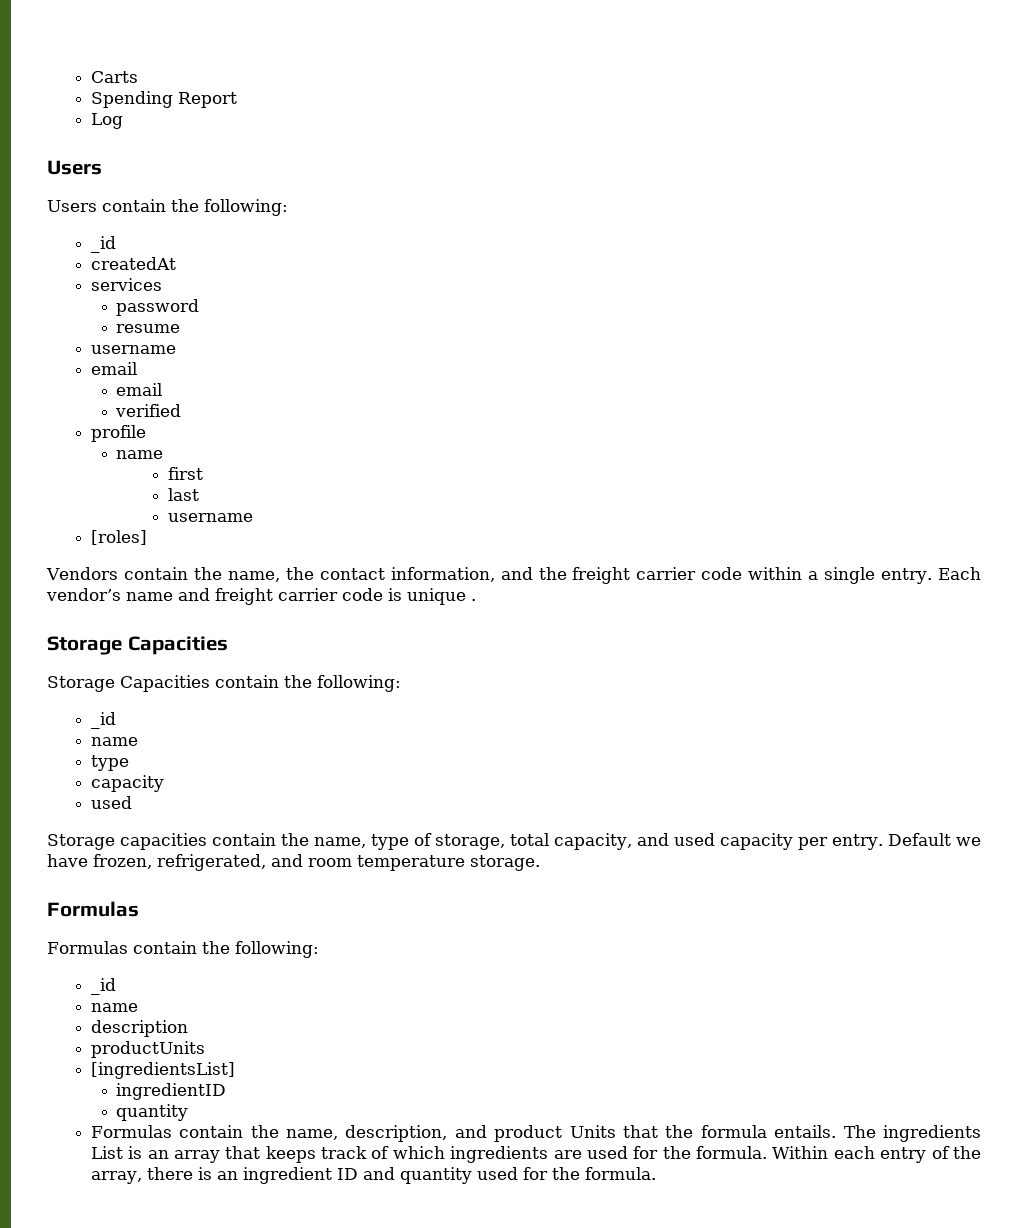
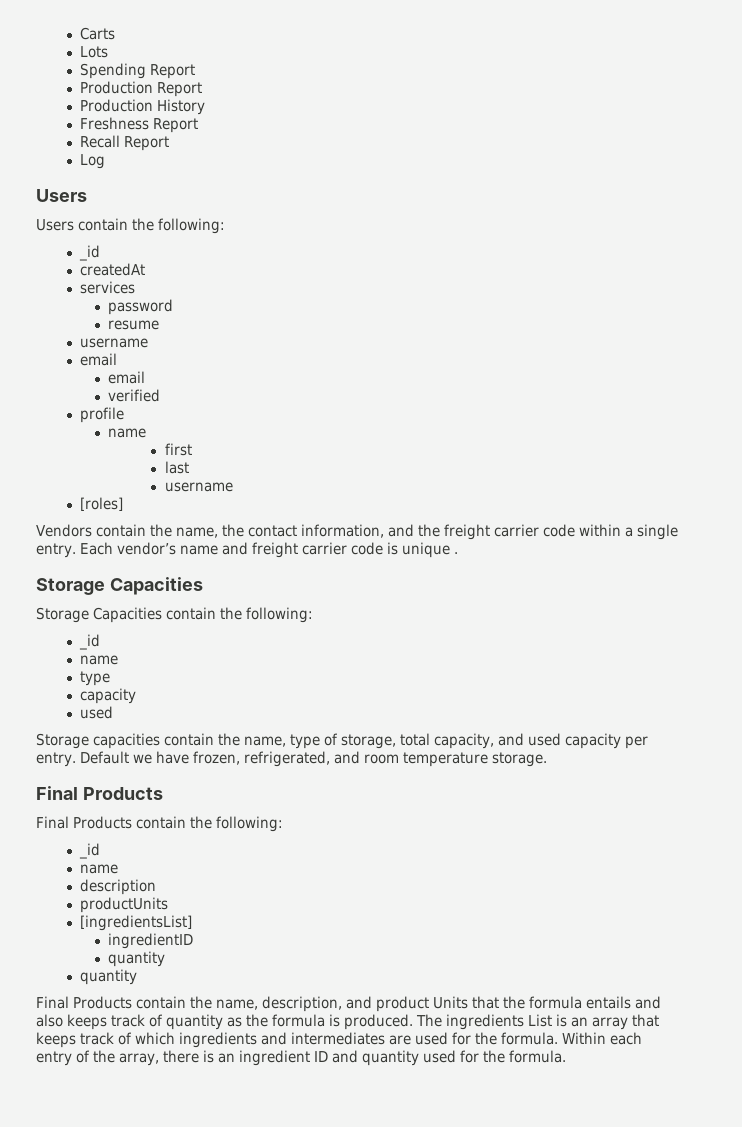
(138, 77) none -> [80,46,109,58] // Lots
(237, 100) none -> [80,81,203,97] [80,99,206,115] [80,117,199,133] [80,135,170,151] // Production Report // Production History // Freshness Report // Recall Report
[47,901,139,917] [47,941,128,954] Formulas // Formulas -> [36,786,163,800] [36,816,132,829] Final Products // Final Products
[90,1125,172,1138] Formulas -> [80,969,138,985] [36,996,132,1009] quantity // Final Products
[774,1125,837,1138] entails. -> [585,996,661,1009] [36,1014,413,1030] entails and also keeps track of quantity as the formula is produced.
(549, 1154) none -> [261,1032,385,1045] and intermediates

